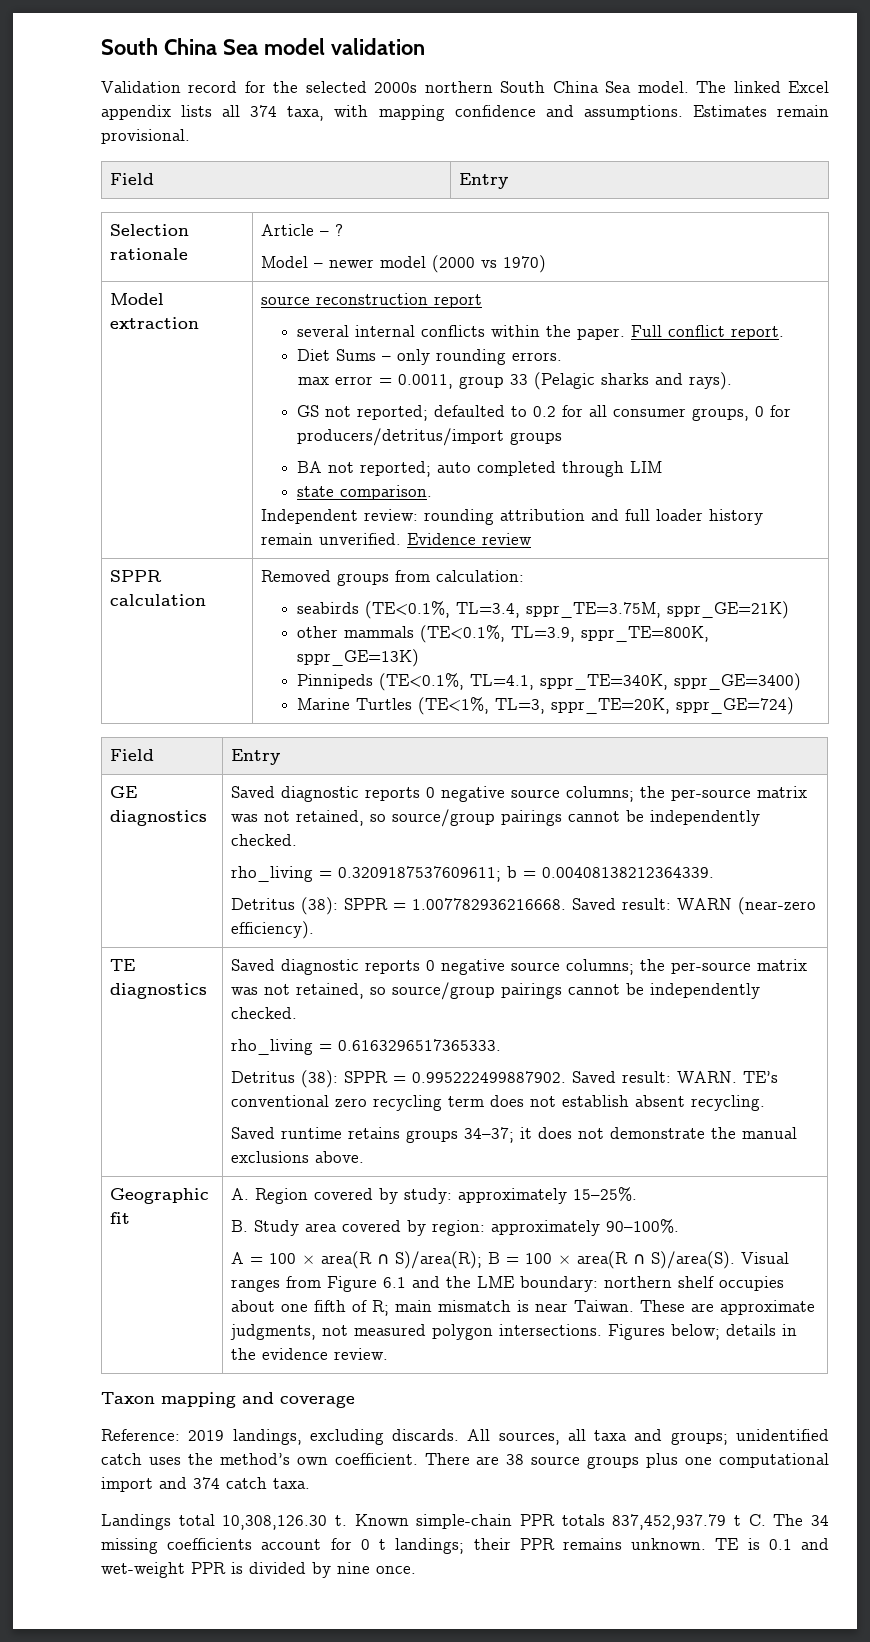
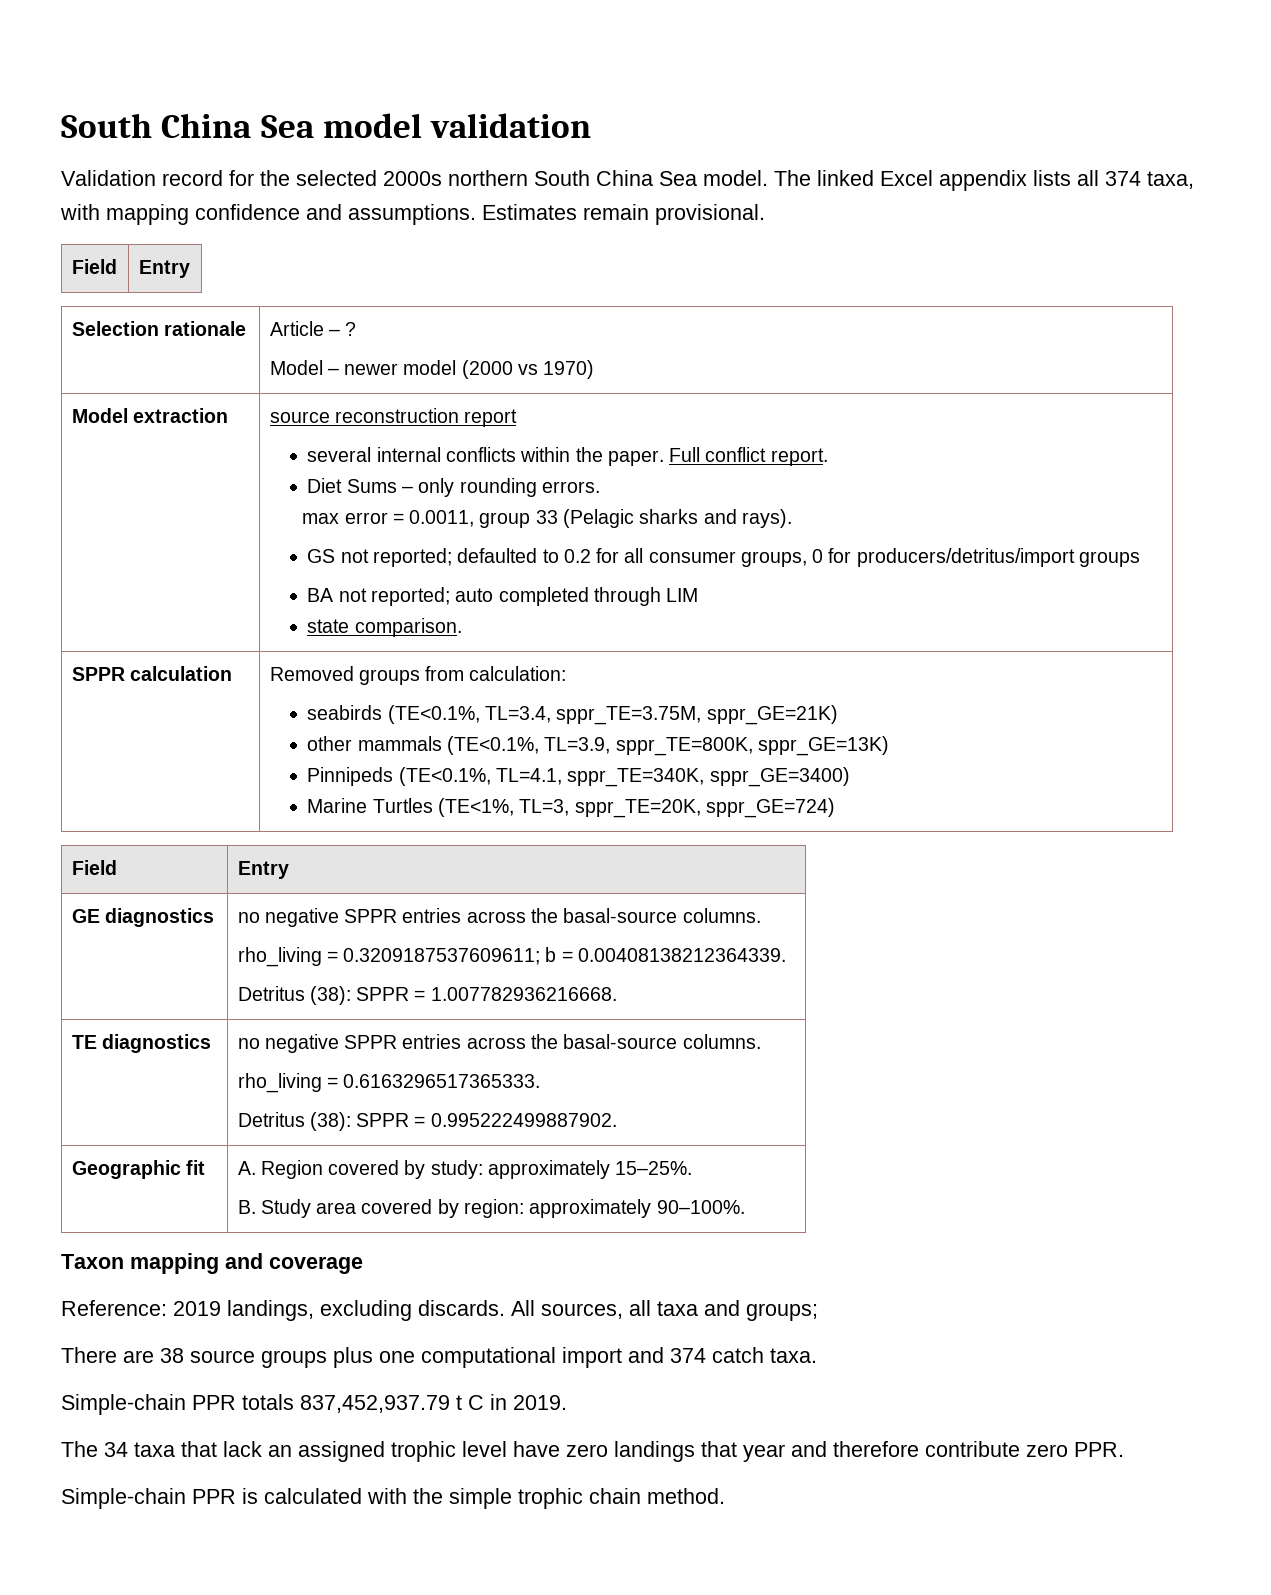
[260,509,763,525] [260,533,532,545] // Independent review: rounding attribution and full loader history remain unverified. Evidence review -> (462, 627) none
[230,786,807,802] [230,809,760,827] [230,834,297,846] Saved diagnostic reports 0 negative source columns; the per-source matrix was not retained, so source/group pairings cannot be independently checked. -> [237,908,761,927] no negative SPPR entries across the basal-source columns.
[571,897,816,915] [230,921,314,939] [109,959,135,971] [109,983,207,999] [230,959,807,975] [230,982,760,1000] [230,1007,297,1019] Saved result: WARN (near-zero efficiency). // TE diagnostics | Saved diagnostic reports 0 negative source columns; the per-source matrix was not retained, so source/group pairings cannot be independently checked. -> [71,1034,211,1053] [237,1034,761,1053] // TE diagnostics | no negative SPPR entries across the basal-source columns.
[571,1071,778,1083] [230,1095,765,1111] [230,1127,797,1143] [230,1151,364,1163] Saved result: WARN. TE’s conventional zero recycling term does not establish absent recycling. // Saved runtime retains groups 34–37; it does not demonstrate the manual exclusions above. -> (617, 1120) none
[230,1251,789,1269] [230,1276,784,1292] [230,1300,815,1316] [229,1324,797,1340] [230,1348,388,1360] // A = 100 × area(R ∩ S)/area(R); B = 100 × area(R ∩ S)/area(S). Visual ranges from Figure 6.1 and the LME boundary: northern shelf occupies about one fifth of R; main mismatch is near Taiwan. These are approximate judgments, not measured polygon intersections. Figures below; details in the evidence review. -> (745, 1207) none
[735,1429,829,1441] [101,1453,418,1465] unidentified catch uses the method’s own coefficient. -> (818, 1312) //
[101,1514,829,1530] [101,1538,829,1554] [101,1562,416,1578] Landings total 10,308,126.30 t. Known simple-chain PPR totals 837,452,937.79 t C. The 34 missing coefficients account for 0 t landings; their PPR remains unknown. TE is 0.1 and wet-weight PPR is divided by nine once. -> [61,1394,567,1415] [61,1441,1124,1462] [61,1488,725,1509] Simple-chain PPR totals 837,452,937.79 t C in 2019. // The 34 taxa that lack an assigned trophic level have zero landings that year and therefore contribute zero PPR. // Simple-chain PPR is calculated with the simple trophic chain method.

